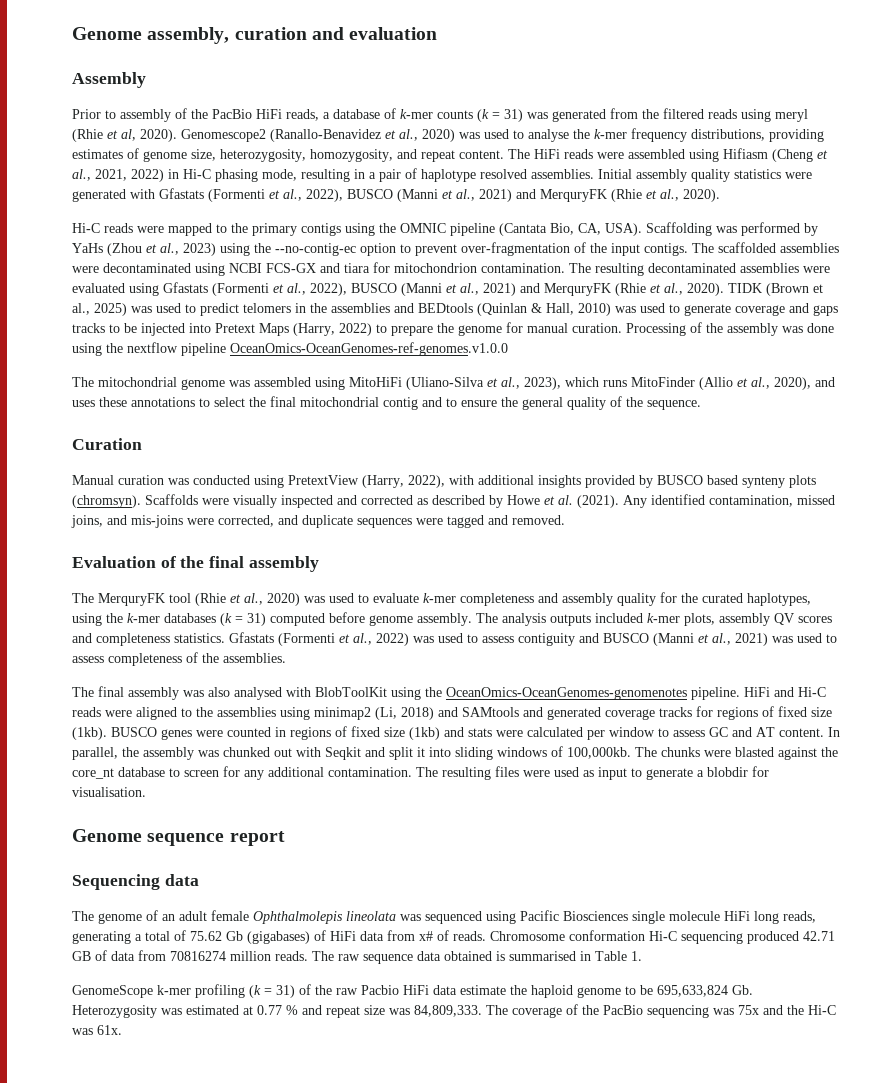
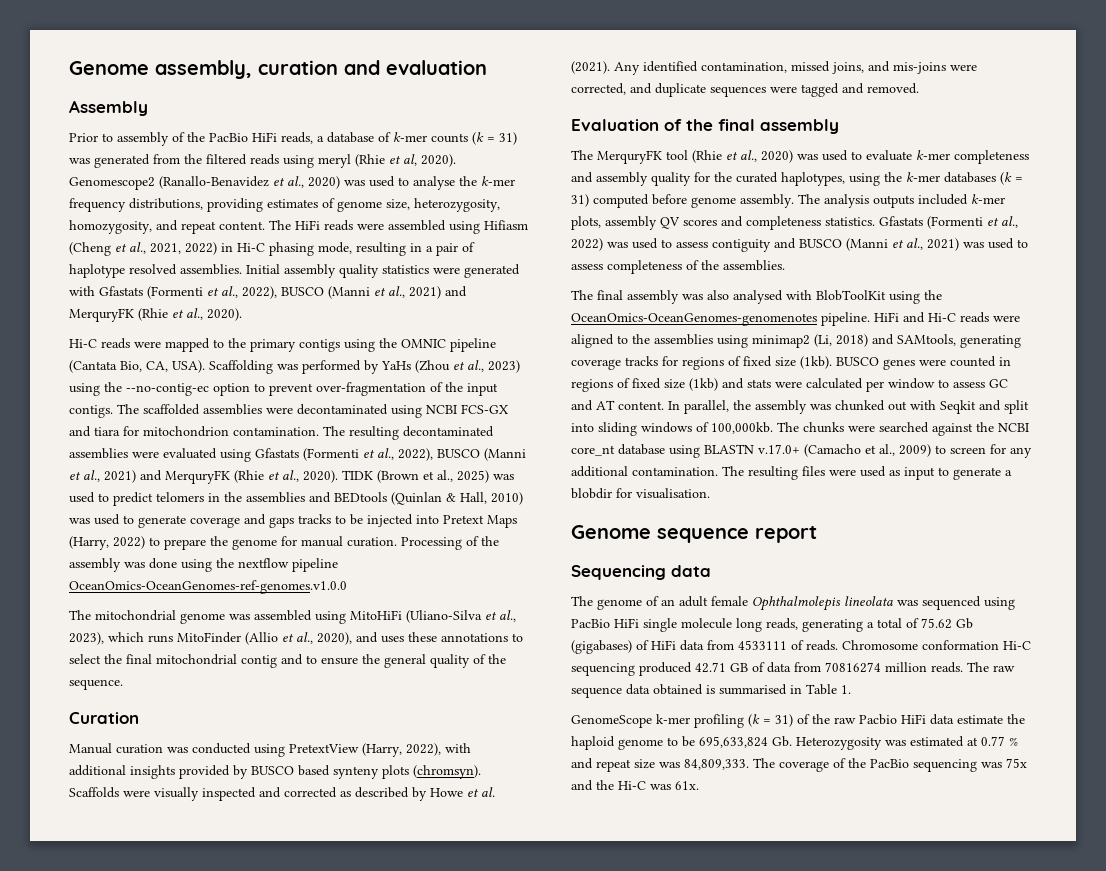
[462,707,601,720] SAMtools and generated -> [897,334,1021,348] SAMtools, generating
[417,747,425,757] it -> (1029, 407) none
[735,747,774,757] blasted -> [879,422,929,433] searched
(838, 752) none -> [998,423,1029,432] NCBI
(165, 772) none -> [669,444,931,458] using BLASTN v.17.0+ (Camacho et al., 2009)
[520,910,628,921] Pacific Biosciences -> [571,618,639,628] PacBio HiFi
[724,911,750,921] HiFi -> (732, 623) none
[419,931,433,941] x# -> [738,640,787,650] 4533111

